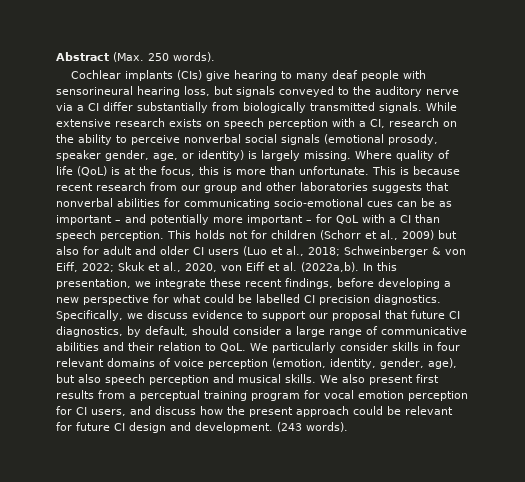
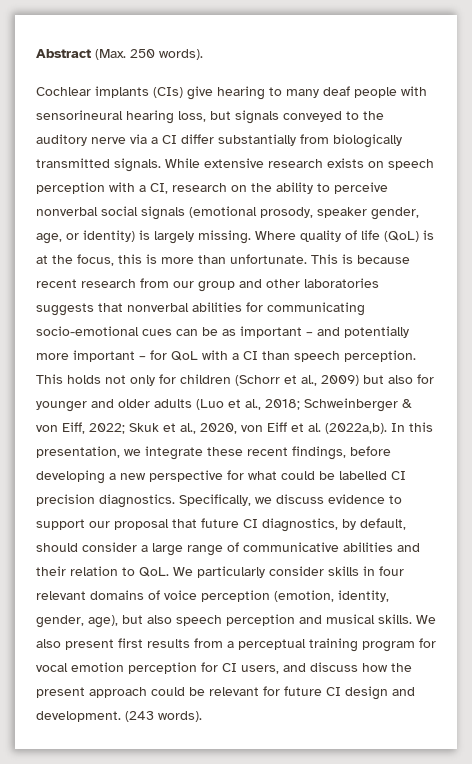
(248, 235) none -> [130,375,155,386] only
[103,246,132,255] adult -> [36,401,87,412] younger
[193,247,239,255] CI users -> [154,399,192,408] adults

